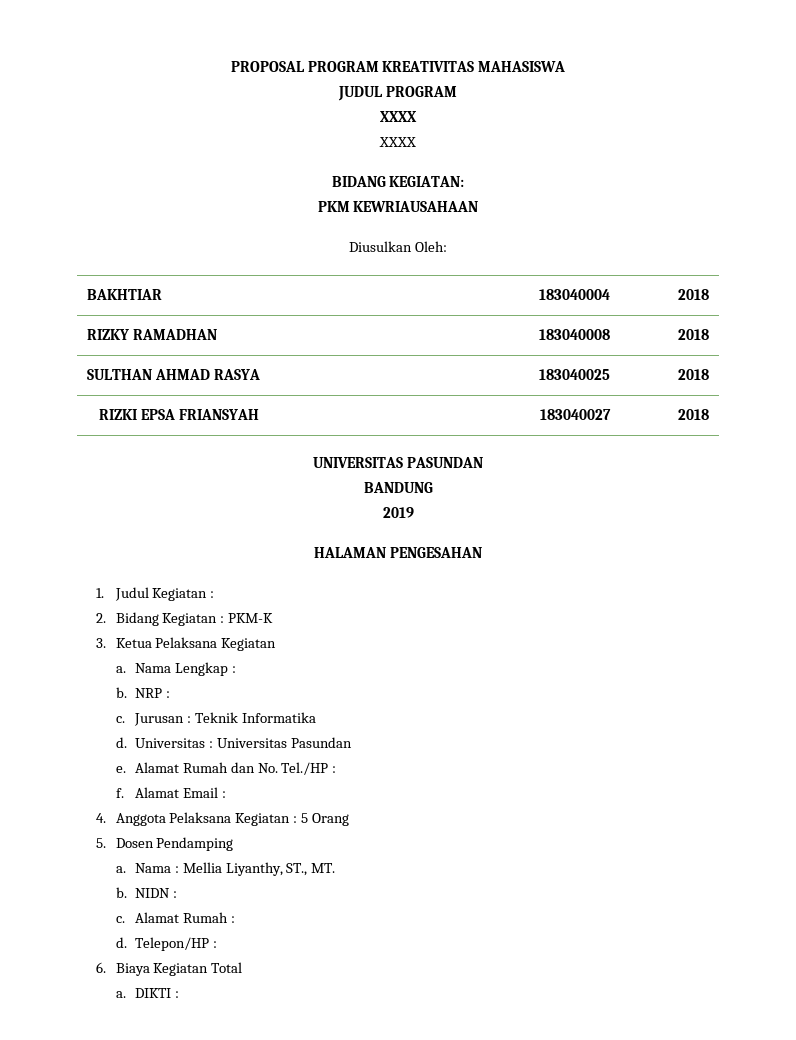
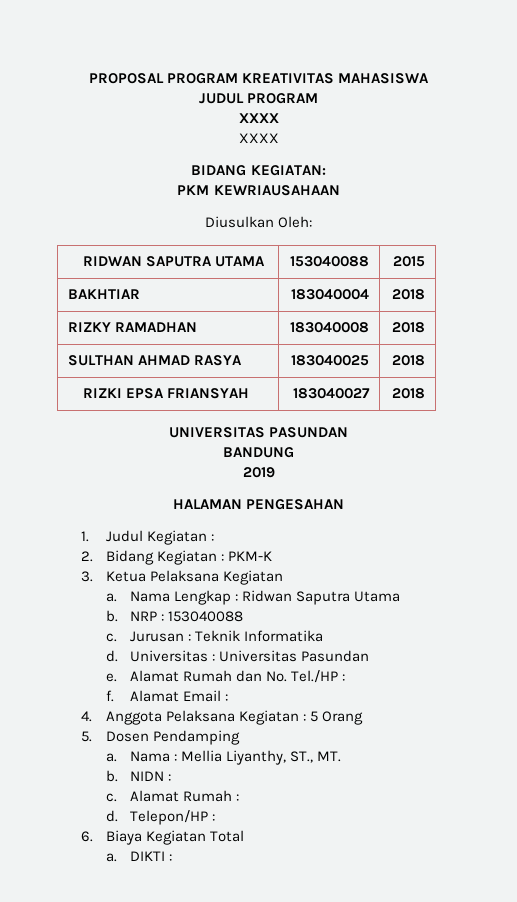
(447, 246) none -> [82,256,265,267] [289,256,369,267] [393,256,426,267] // RIDWAN SAPUTRA UTAMA | 153040088 | 2015
(236, 669) none -> [241,590,401,605] Ridwan Saputra Utama
(170, 694) none -> [167,611,243,622] 153040088

